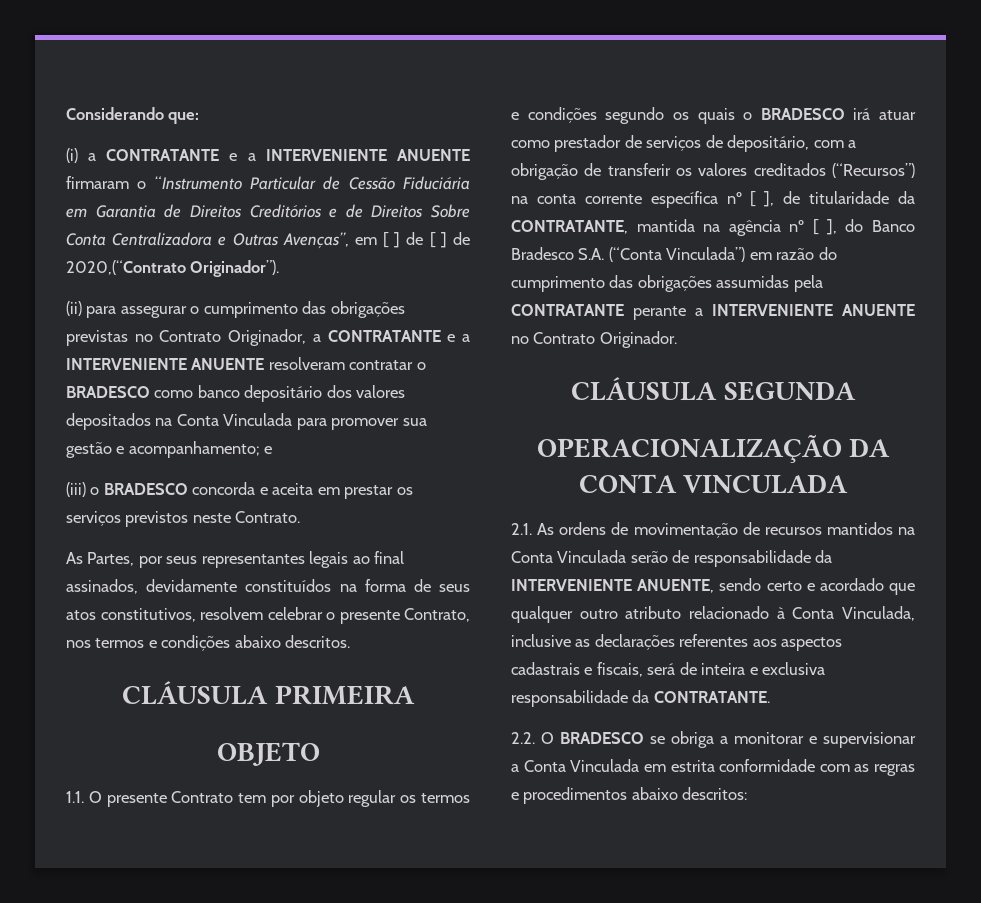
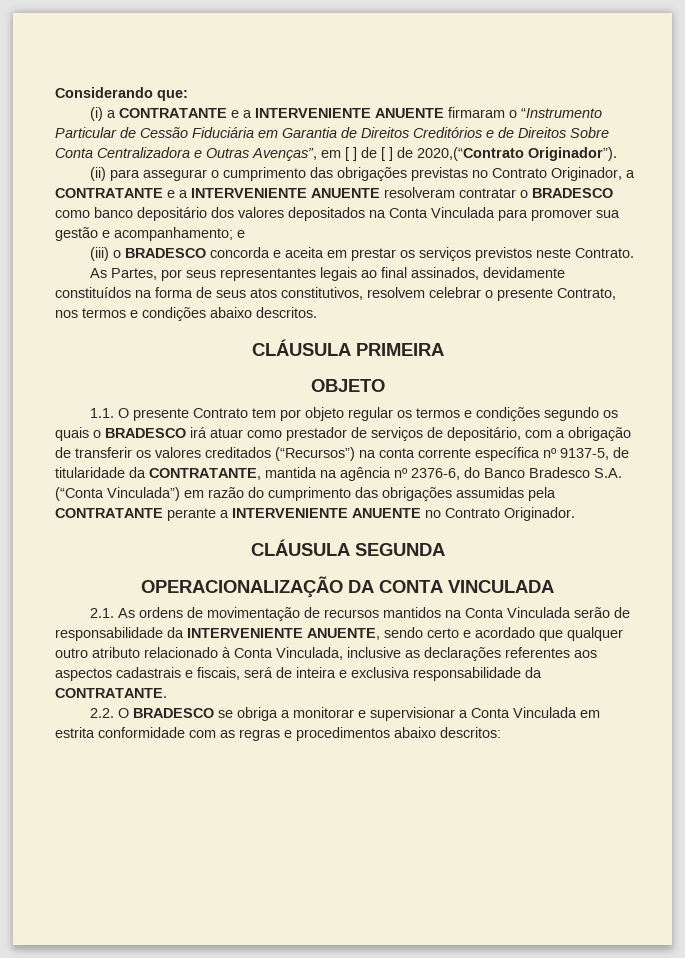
[750,191,775,207] [ ], -> [560,448,609,460] 9137-5,
[813,219,837,235] [ ], -> [411,468,460,480] 2376-6,

